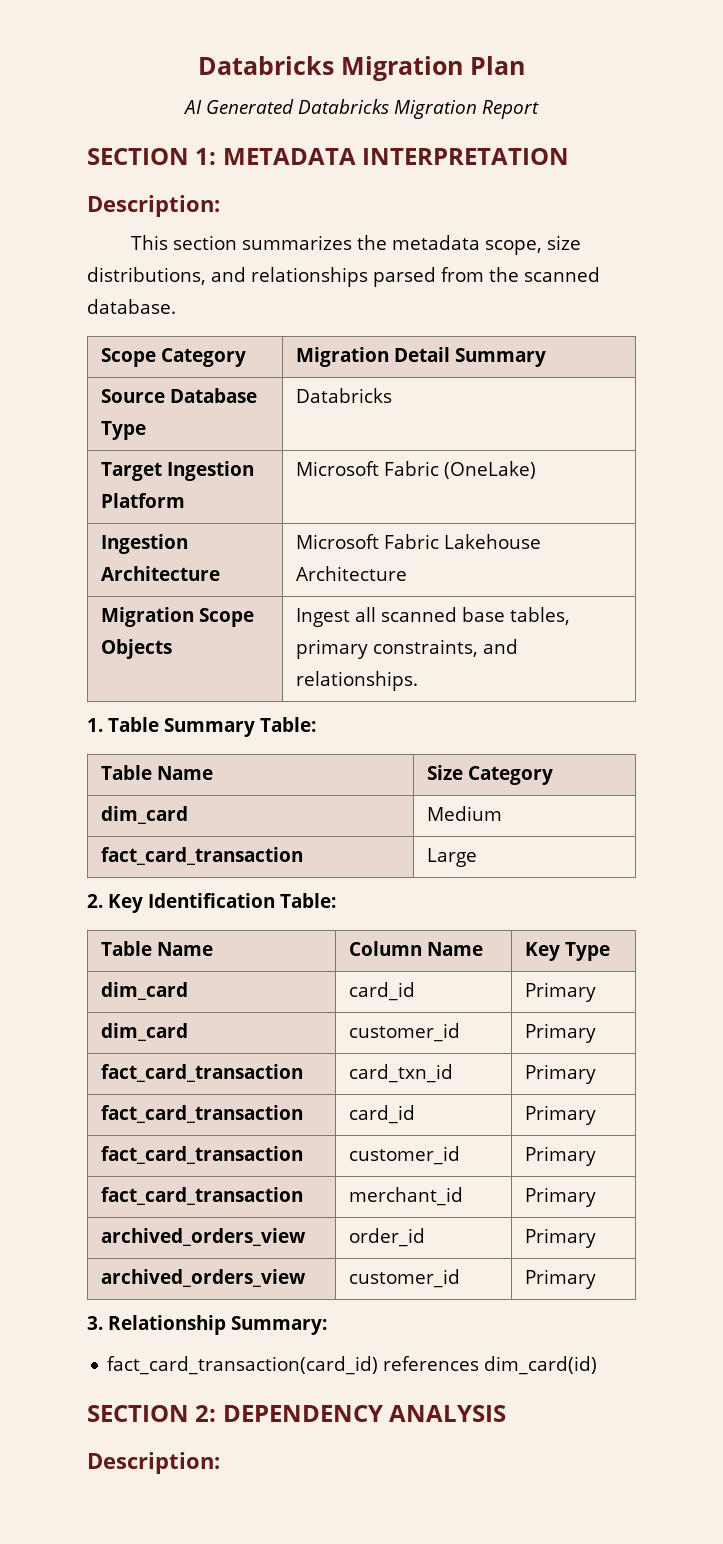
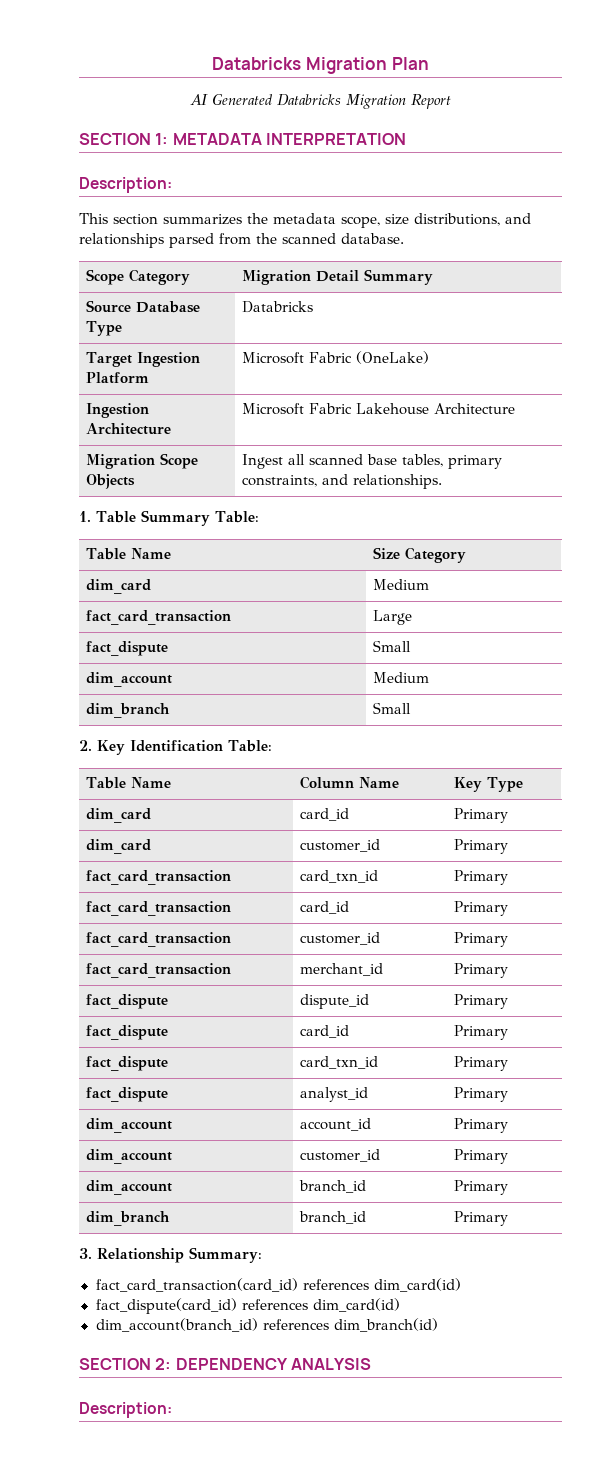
(478, 857) none -> [86,641,169,656] [373,640,412,652] [86,672,173,687] [373,672,430,683] [86,703,171,718] [373,702,412,714] // fact_dispute | Small // dim_account | Medium // dim_branch | Small
[101,1228,307,1246] [349,1228,426,1247] [525,1228,597,1248] [101,1269,307,1287] [349,1269,461,1288] archived_orders_view | order_id | Primary // archived_orders_view | customer_id -> [86,994,169,1009] [300,994,370,1009] [454,994,509,1009] [86,1025,169,1040] [300,1025,350,1038] [454,1025,509,1040] [86,1056,169,1071] [300,1056,379,1069] [454,1056,509,1071] [86,1087,169,1102] [300,1087,369,1102] [454,1087,509,1102] [86,1118,173,1133] [300,1118,372,1131] [454,1118,509,1133] [86,1149,173,1164] [300,1149,381,1162] [454,1149,509,1164] [86,1180,173,1195] [299,1180,367,1193] [454,1180,509,1195] [86,1211,171,1226] [299,1211,367,1224] fact_dispute | dispute_id | Primary // fact_dispute | card_id | Primary // fact_dispute | card_txn_id | Primary // fact_dispute | analyst_id | Primary // dim_account | account_id | Primary // dim_account | customer_id | Primary // dim_account | branch_id | Primary // dim_branch | branch_id
(598, 1365) none -> [95,1298,400,1314] [95,1318,438,1332] // fact_dispute(card_id) references dim_card(id) // dim_account(branch_id) references dim_branch(id)

